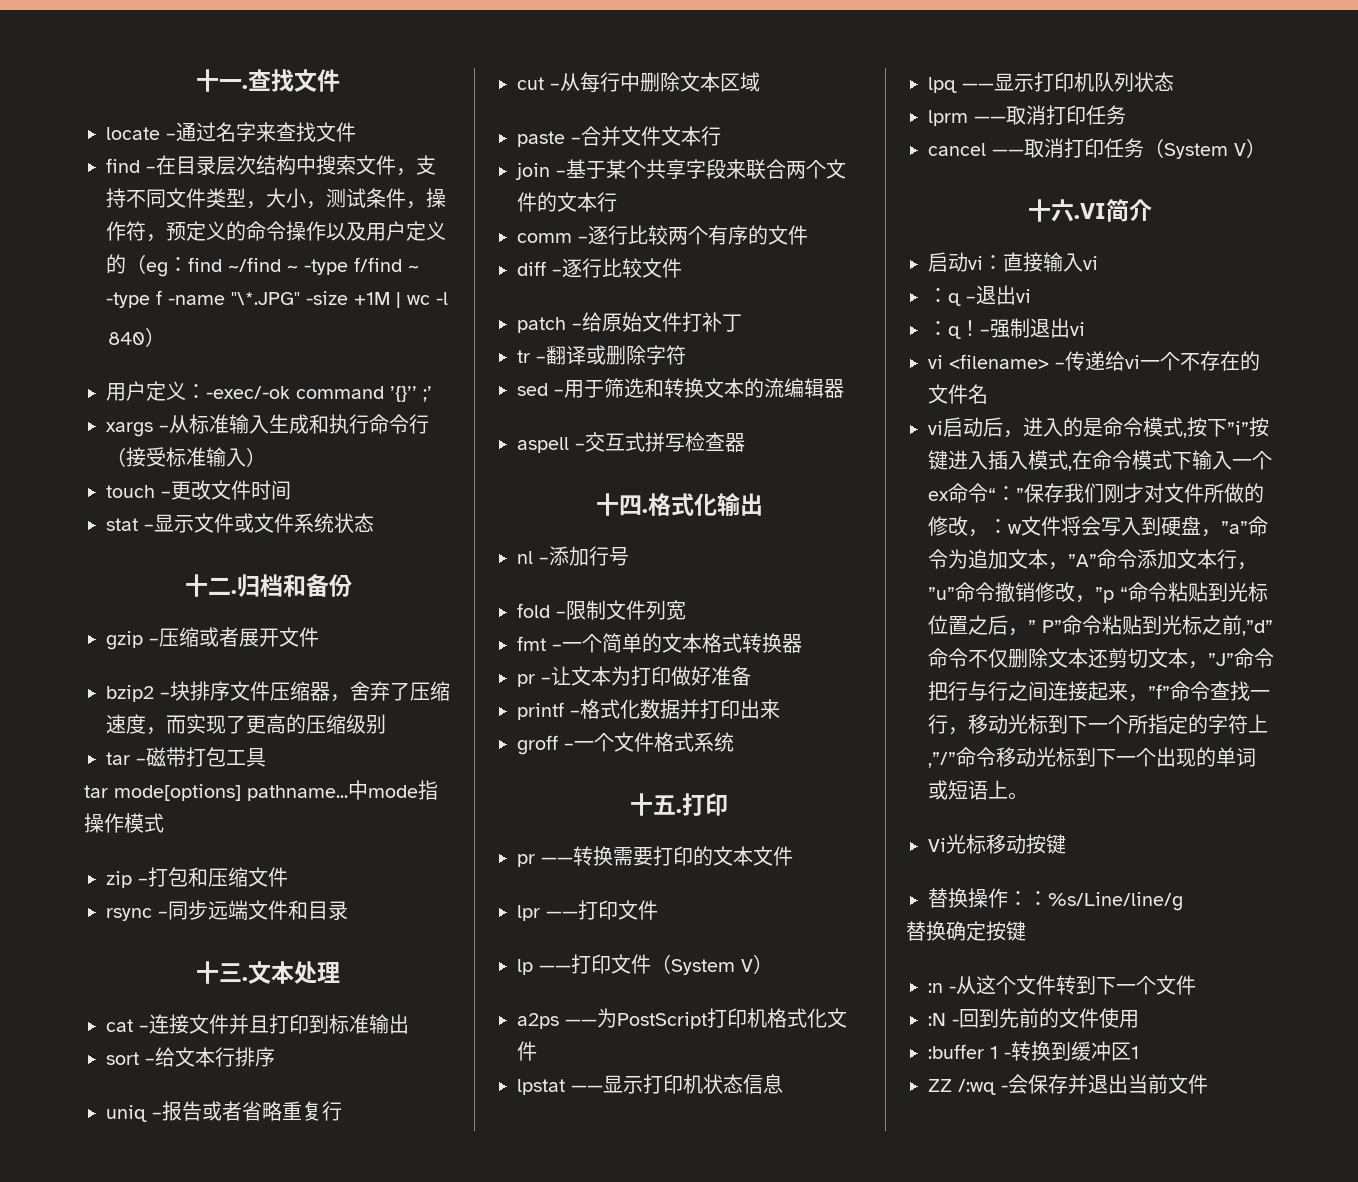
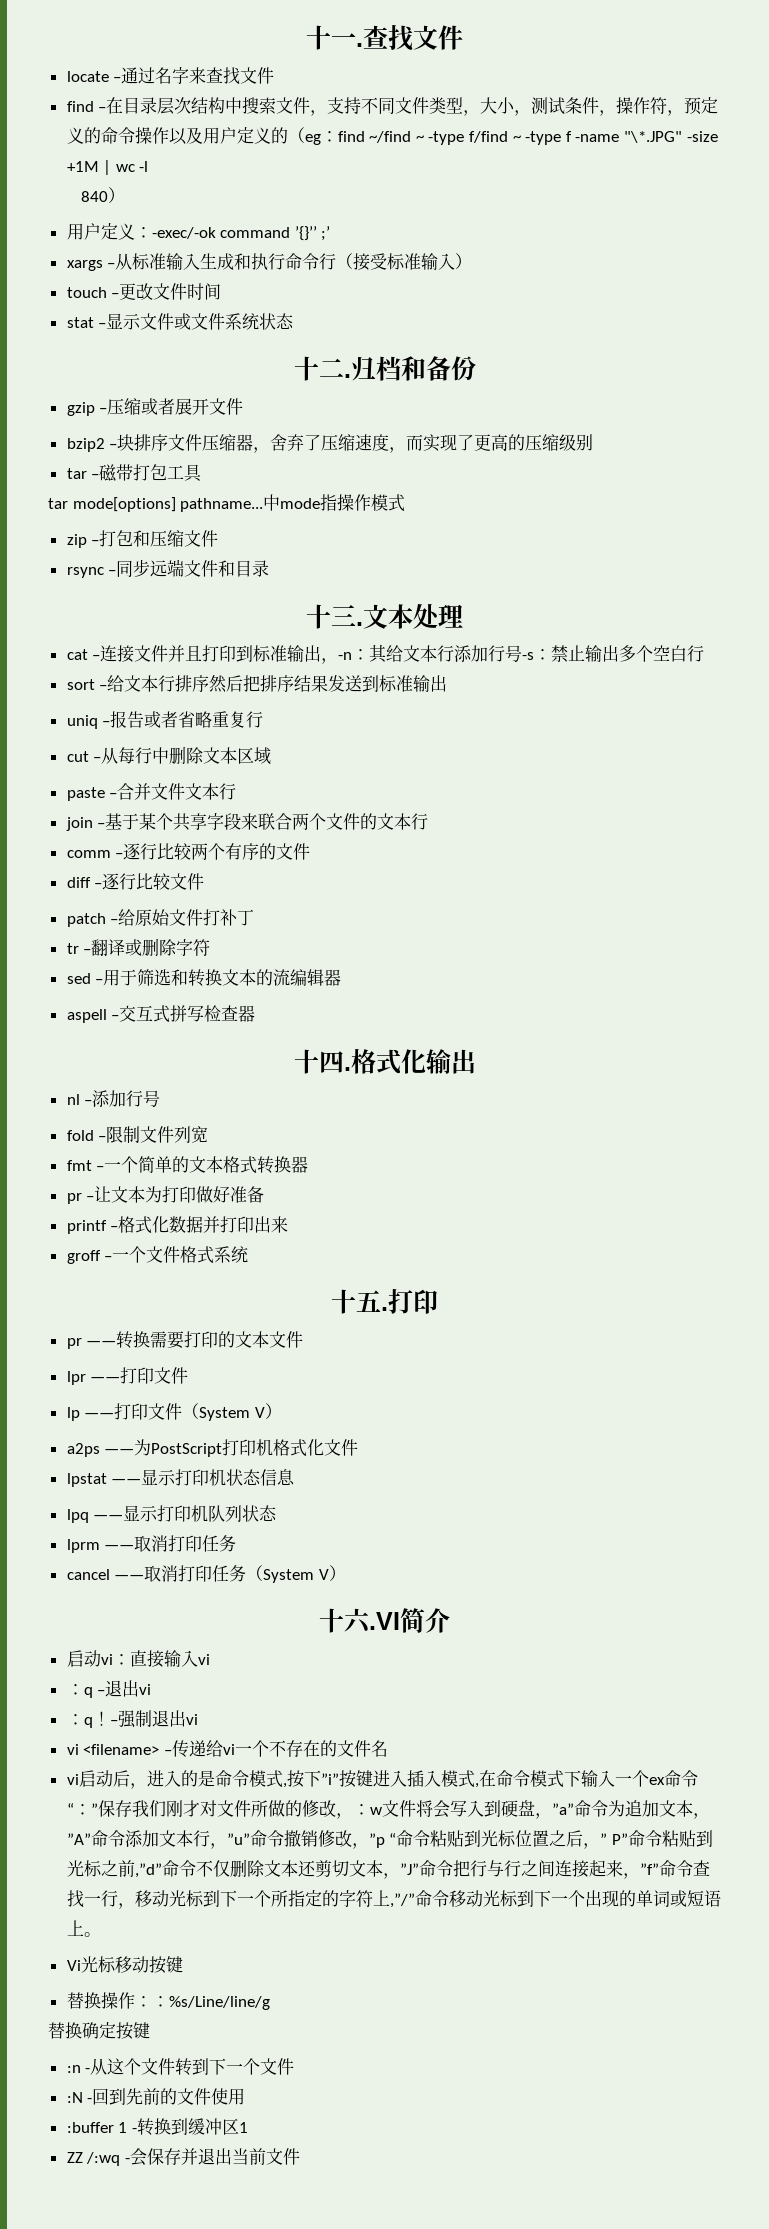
(409, 1024) none -> [321,644,705,664] ，-n：其给文本行添加行号-s：禁止输出多个空白行
(275, 1057) none -> [209,675,448,693] 然后把排序结果发送到标准输出

